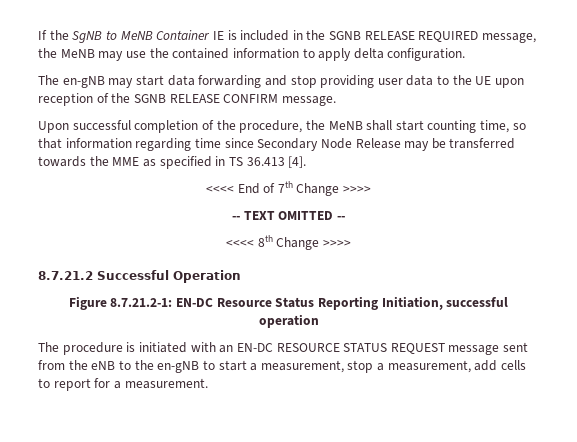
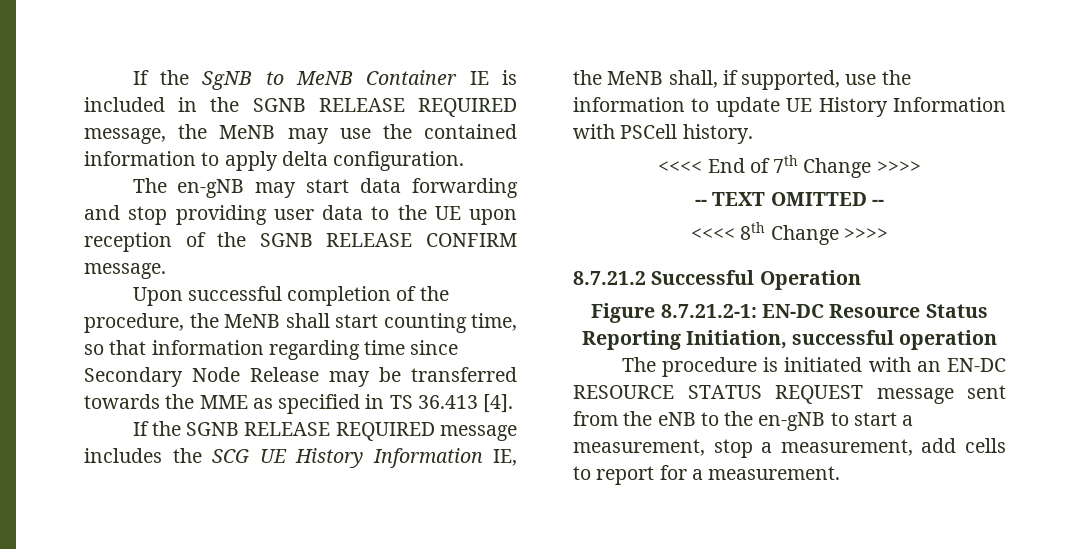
(307, 162) none -> [132,421,517,441] [84,448,517,468] [573,70,911,90] [573,97,1006,117] [573,124,753,144] // If the SGNB RELEASE REQUIRED message includes the SCG UE History Information IE, the MeNB shall, if supported, use the information to update UE History Information with PSCell history.

